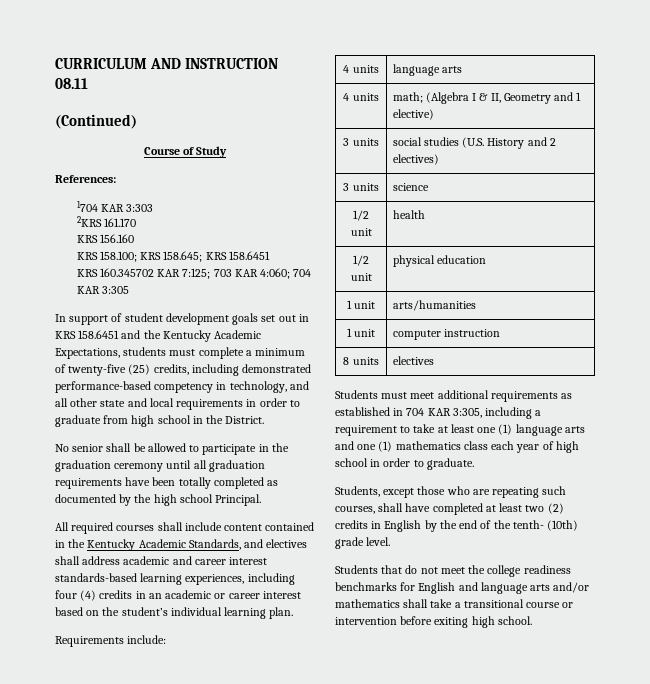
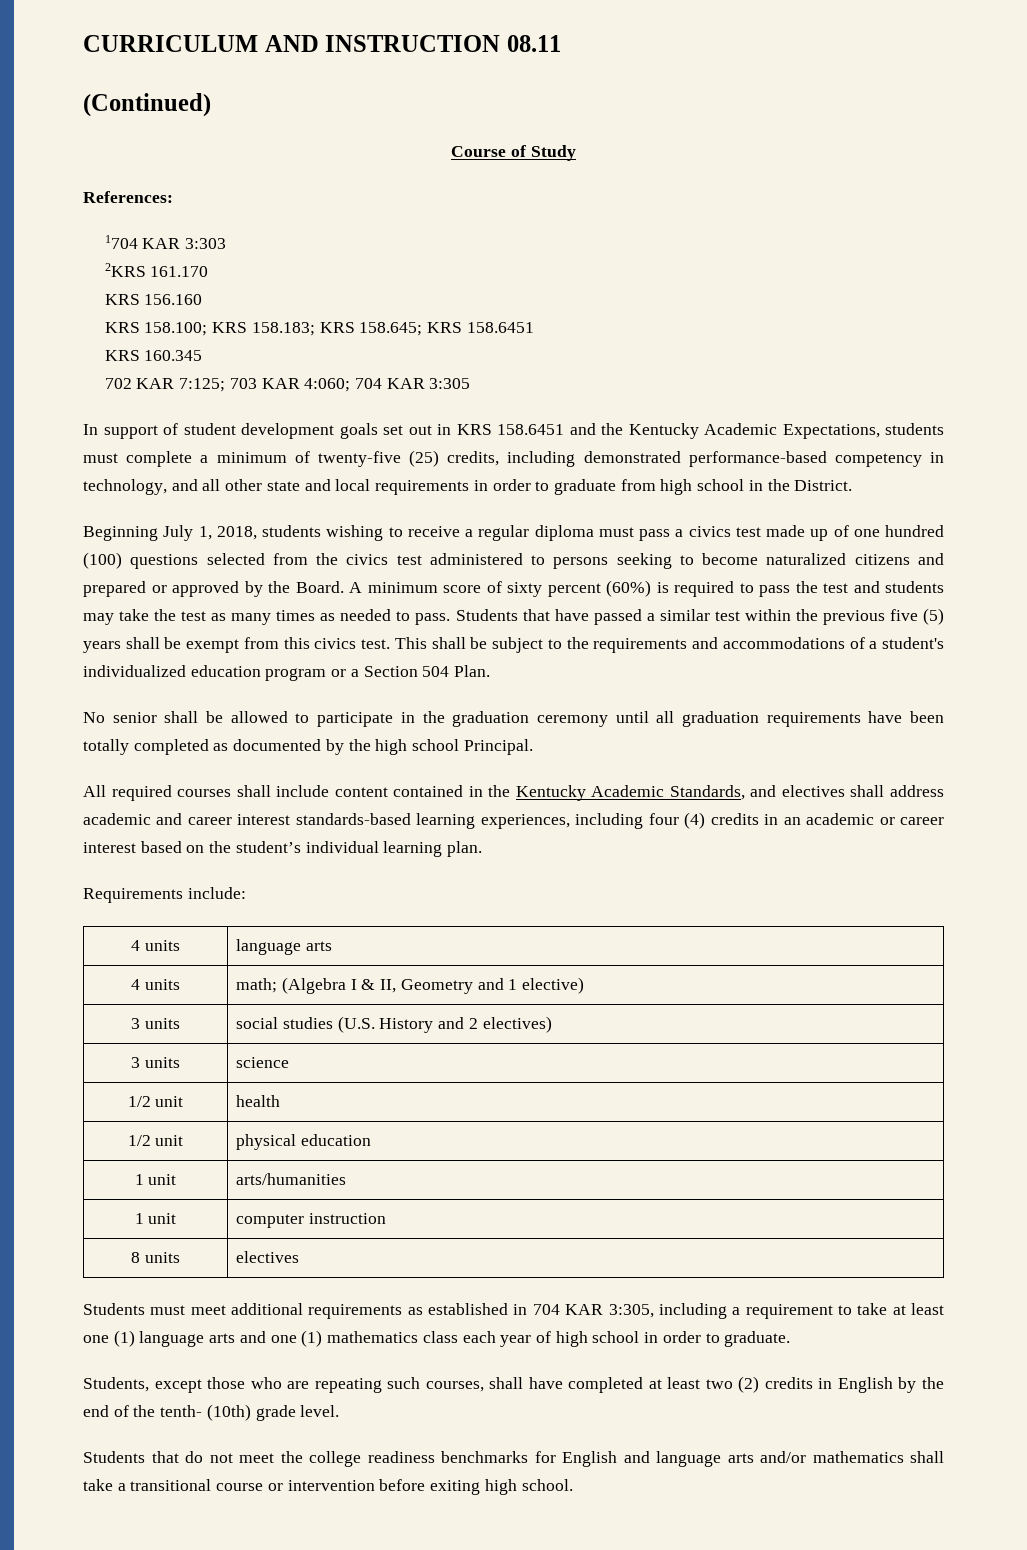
(162, 256) none -> [251,322,355,336] 158.183; KRS
[99,268,154,277] 160.345702 -> [144,350,203,361] [104,378,132,389] 160.345 // 702
(265, 420) none -> [83,525,944,541] [83,552,944,569] [83,580,944,597] [83,608,944,625] [83,637,944,653] [83,665,491,681] // Beginning July 1, 2018, students wishing to receive a regular diploma must pass a civics test made up of one hundred (100) questions selected from the civics test administered to persons seeking to become naturalized citizens and prepared or approved by the Board. A minimum score of sixty percent (60%) is required to pass the test and students may take the test as many times as needed to pass. Students that have passed a similar test within the previous five (5) years shall be exempt from this civics test. This shall be subject to the requirements and accommodations of a student's individualized education program or a Section 504 Plan.

